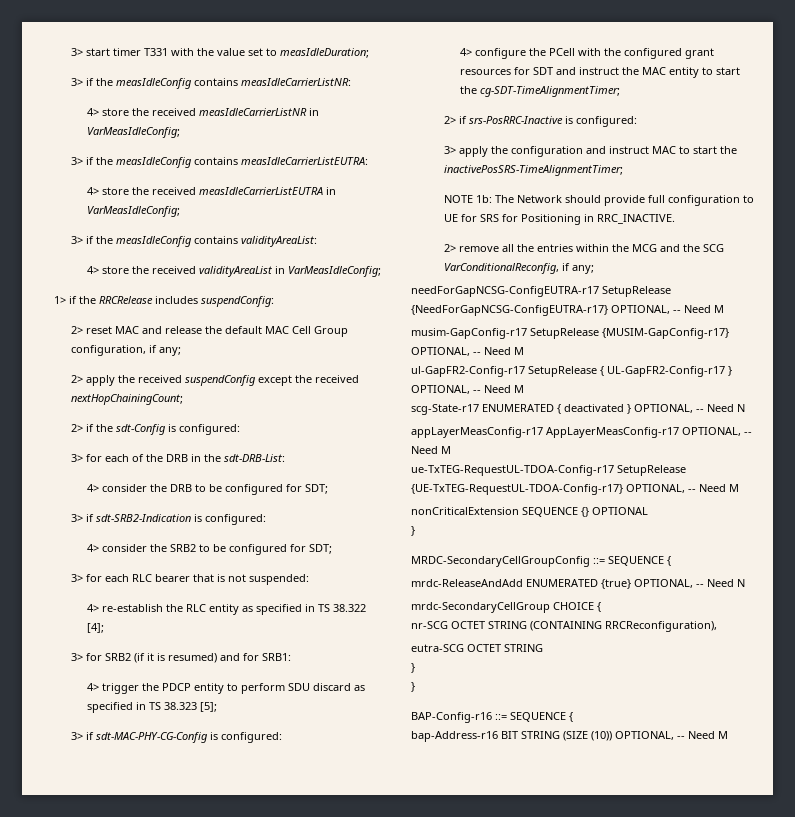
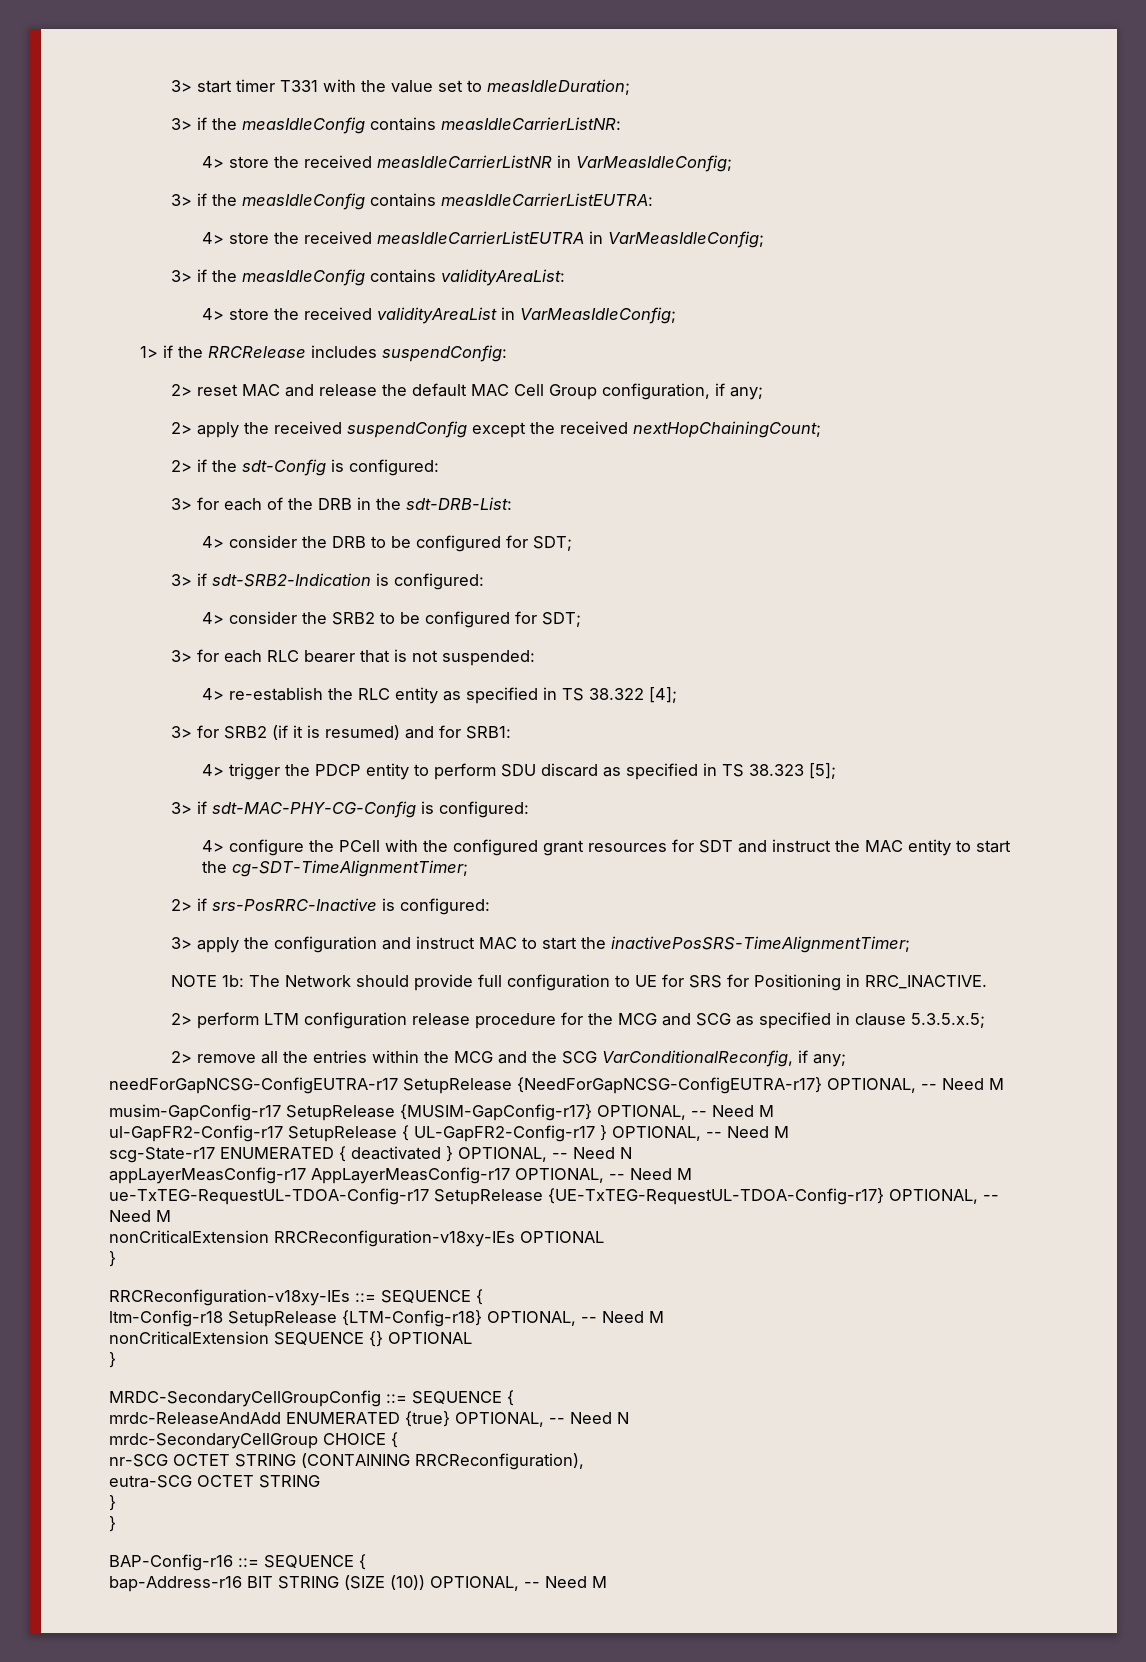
(675, 219) none -> [171,1012,986,1029] // 2> perform LTM configuration release procedure for the MCG and SCG as specified in clause 5.3.5.x.5;
(739, 488) none -> [109,1230,604,1247] [109,1251,116,1267] [109,1289,483,1306] [109,1310,664,1327] // nonCriticalExtension RRCReconfiguration-v18xy-IEs OPTIONAL // } // RRCReconfiguration-v18xy-IEs ::= SEQUENCE { // ltm-Config-r18 SetupRelease {LTM-Config-r18} OPTIONAL, -- Need M

